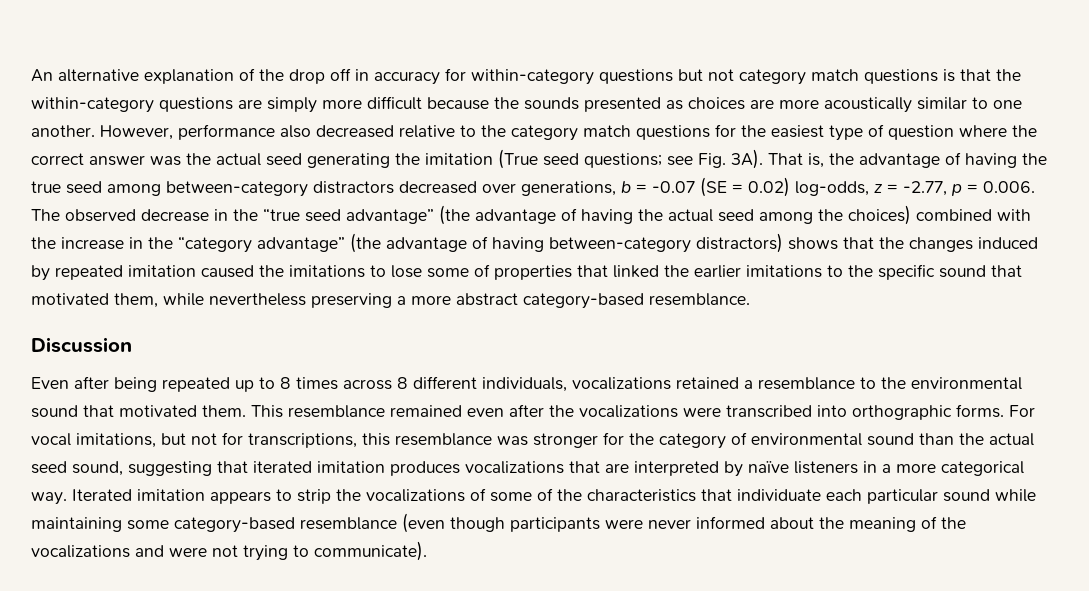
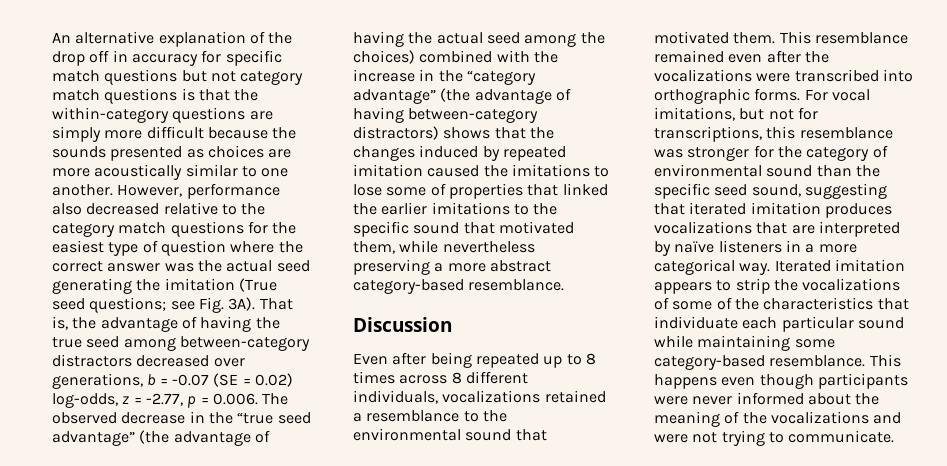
[471,69,594,85] within-category -> [225,50,282,66] [52,70,100,82] specific match
[989,433,1034,446] actual -> [654,183,710,199] specific
[300,513,445,533] resemblance (even -> [769,354,901,367] [654,374,756,389] resemblance. This happens even
[314,541,427,561] communicate). -> [788,430,895,443] communicate.

